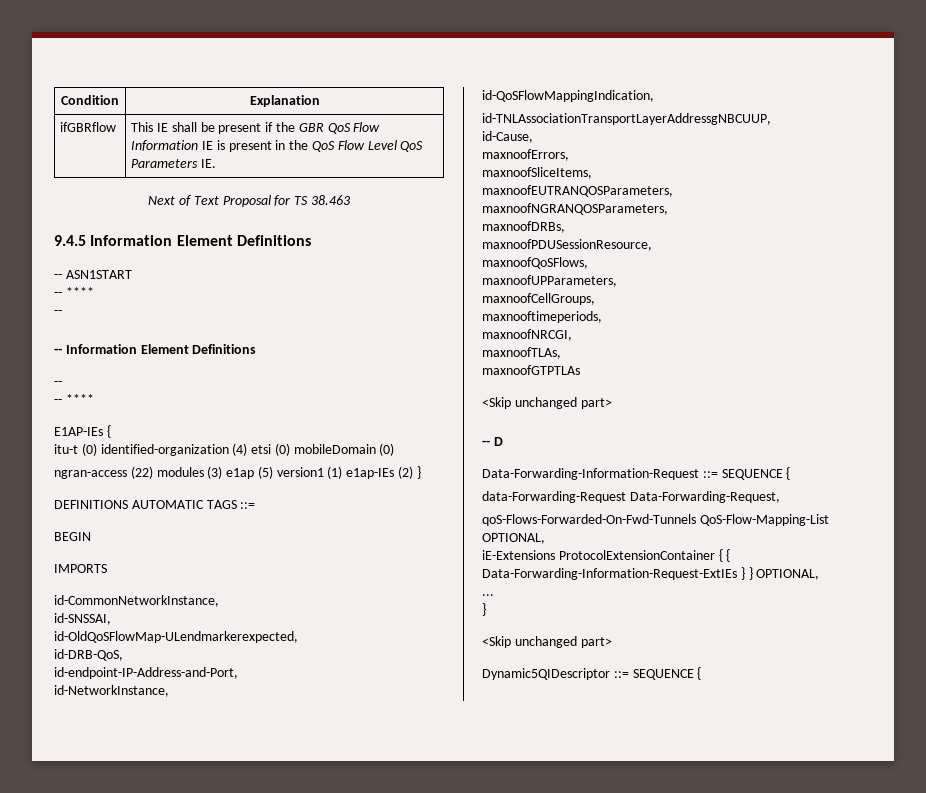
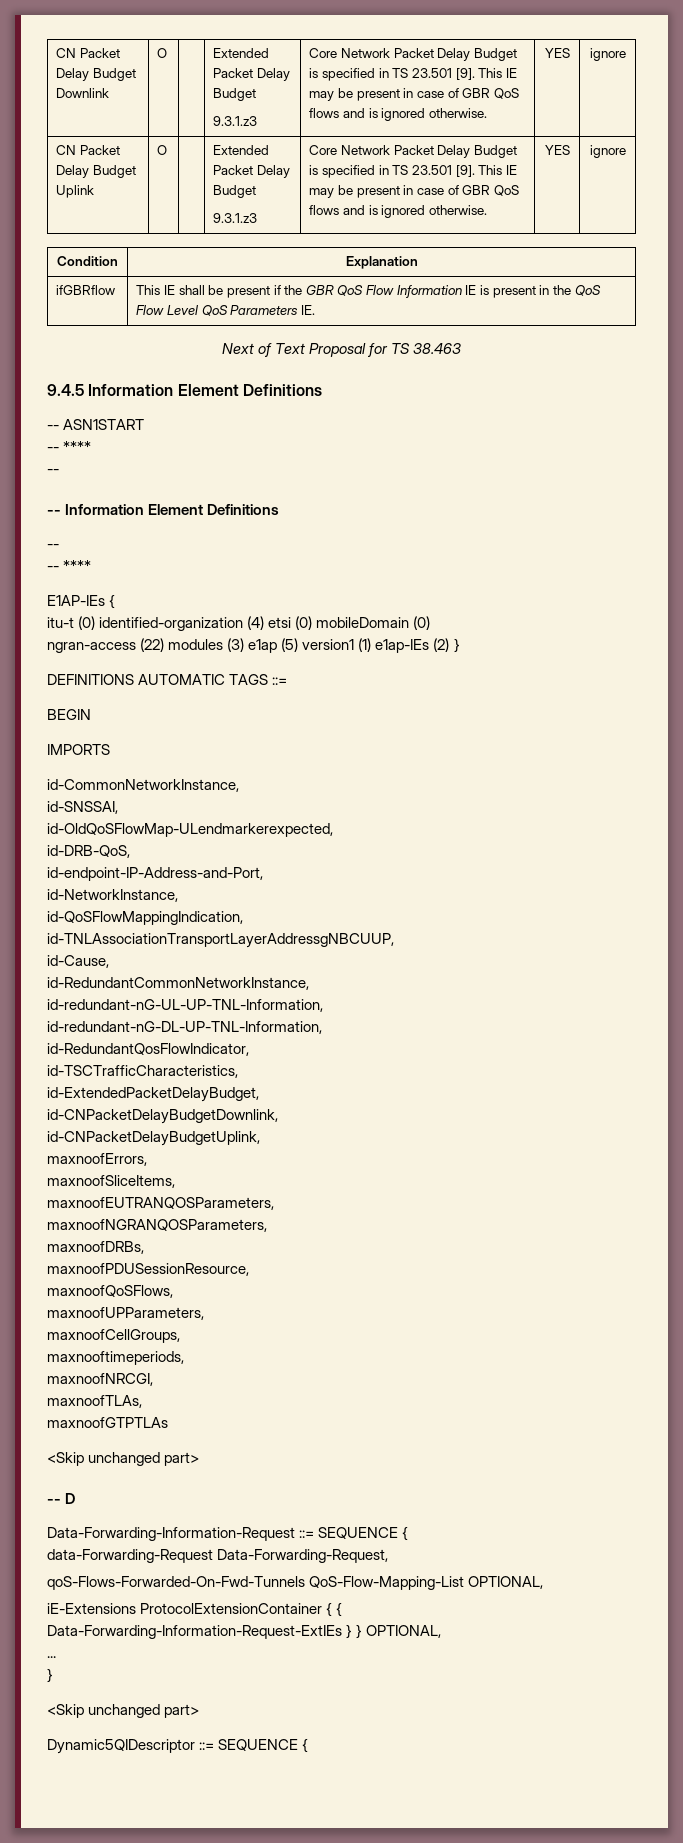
(61, 100) none -> [56,48,120,58] [56,68,136,81] [56,88,110,98] [157,48,168,58] [213,48,270,58] [213,68,290,81] [213,88,257,101] [213,116,258,126] [309,48,517,61] [309,68,517,81] [309,88,519,101] [309,108,487,121] [544,48,570,58] [589,48,626,61] [56,145,120,155] [56,165,136,178] [56,185,95,198] [157,145,168,155] [213,145,270,155] [213,165,290,178] [213,185,257,198] [213,213,258,223] [309,145,517,158] [309,165,517,178] [309,185,519,198] [309,205,487,218] [544,145,570,155] [589,145,626,158] CN Packet Delay Budget Downlink | O | | Extended Packet Delay Budget // 9.3.1.z3 | Core Network Packet Delay Budget is specified in TS 23.501 [9]. This IE may be present in case of GBR QoS flows and is ignored otherwise. | YES | ignore // CN Packet Delay Budget Uplink | O | | Extended Packet Delay Budget // 9.3.1.z3 | Core Network Packet Delay Budget is specified in TS 23.501 [9]. This IE may be present in case of GBR QoS flows and is ignored otherwise. | YES | ignore //
(533, 137) none -> [47,977,309,990] [47,999,323,1012] [47,1021,322,1034] [47,1043,249,1056] [47,1065,238,1078] [47,1087,259,1102] [47,1109,278,1124] [47,1131,260,1146] // id-RedundantCommonNetworkInstance, // id-redundant-nG-UL-UP-TNL-Information, // id-redundant-nG-DL-UP-TNL-Information, // id-RedundantQosFlowIndicator, // id-TSCTrafficCharacteristics, // id-ExtendedPacketDelayBudget, // id-CNPacketDelayBudgetDownlink, // id-CNPacketDelayBudgetUplink,

